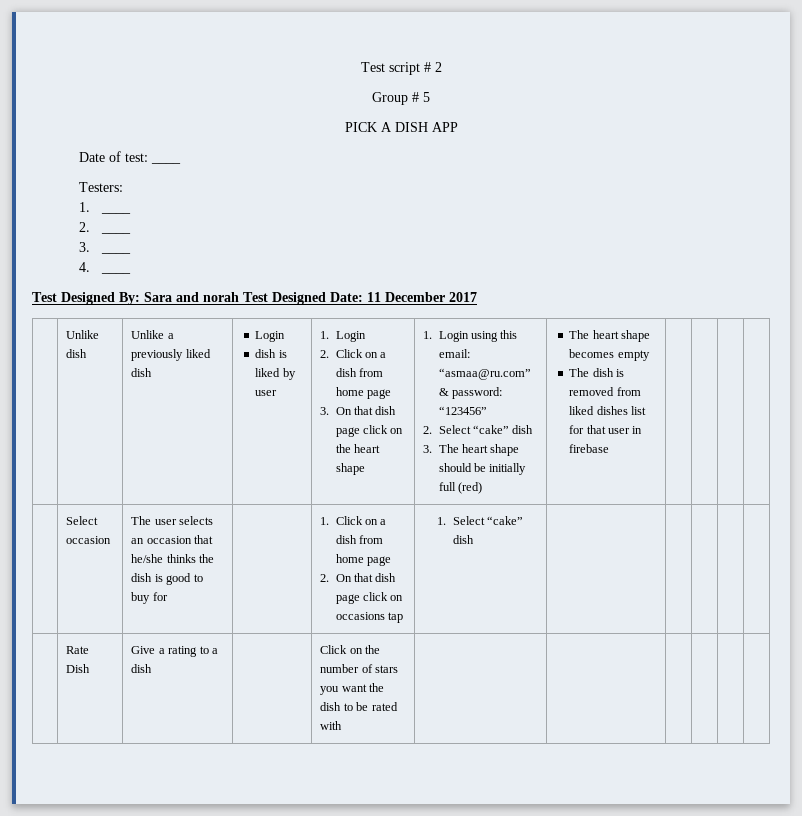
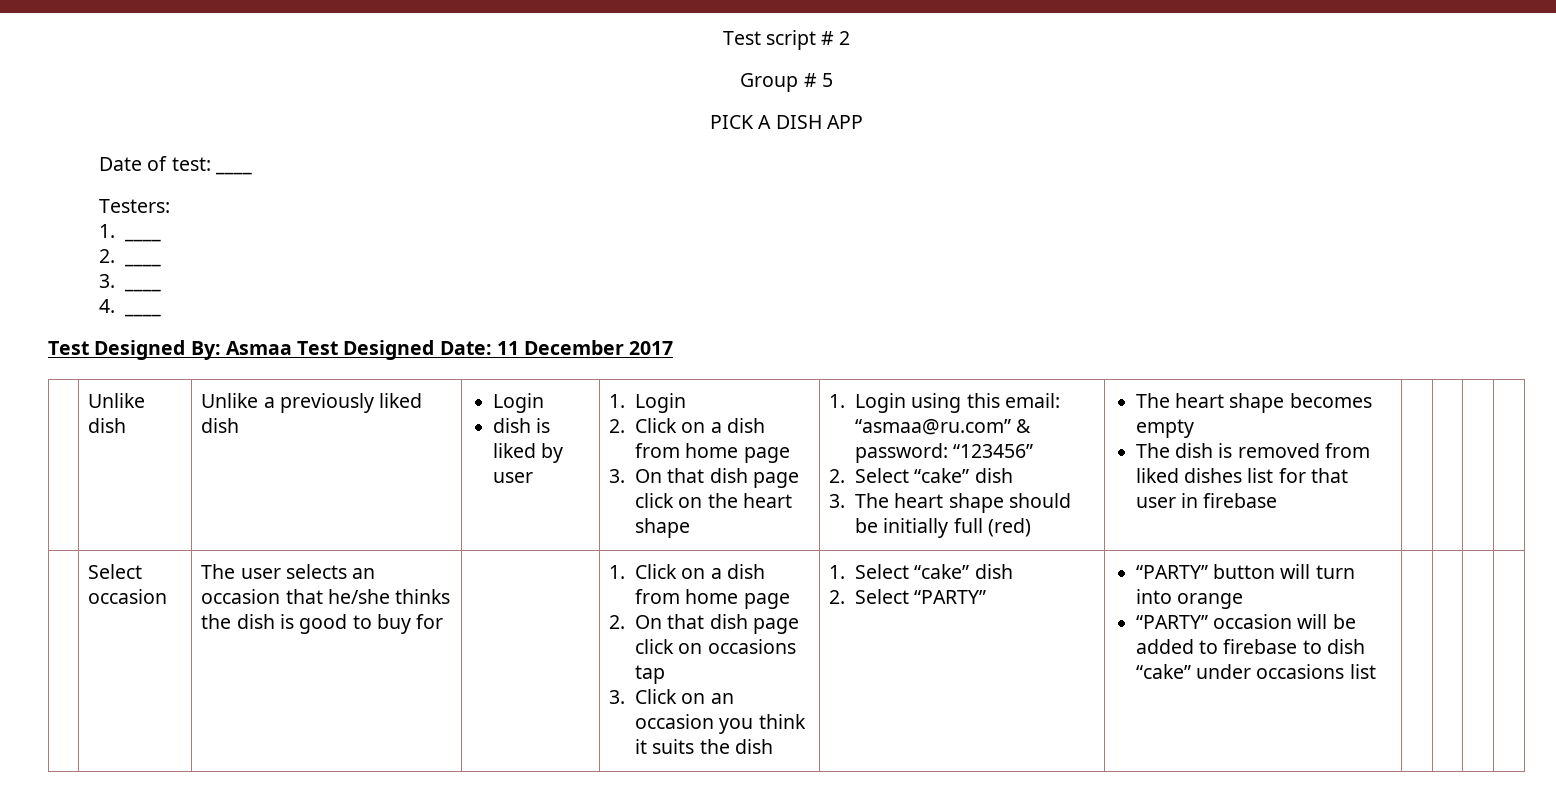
[144,292,239,302] Sara and norah -> [225,341,292,355] Asmaa
[437,516,524,525] [452,535,474,544] [66,646,90,654] [66,664,91,673] [131,646,218,657] [131,664,153,673] [320,645,381,654] [320,664,399,673] [320,683,385,695] [320,702,398,711] [320,721,343,730] | 1. Select “cake” dish | | | | | // | Rate Dish | Give a rating to a dish | | Click on the number of stars you want the dish to be rated with | | -> [609,689,734,704] [635,714,806,734] [635,739,773,754] [829,564,1013,579] [829,589,987,604] [1135,564,1355,579] [1135,589,1244,609] [1135,614,1356,629] [1135,639,1365,654] [1135,664,1376,679] // 3. Click on an occasion you think it suits the dish | 1. Select “cake” dish // 2. Select “PARTY” | “PARTY” button will turn into orange // “PARTY” occasion will be added to firebase to dish “cake” under occasions list

